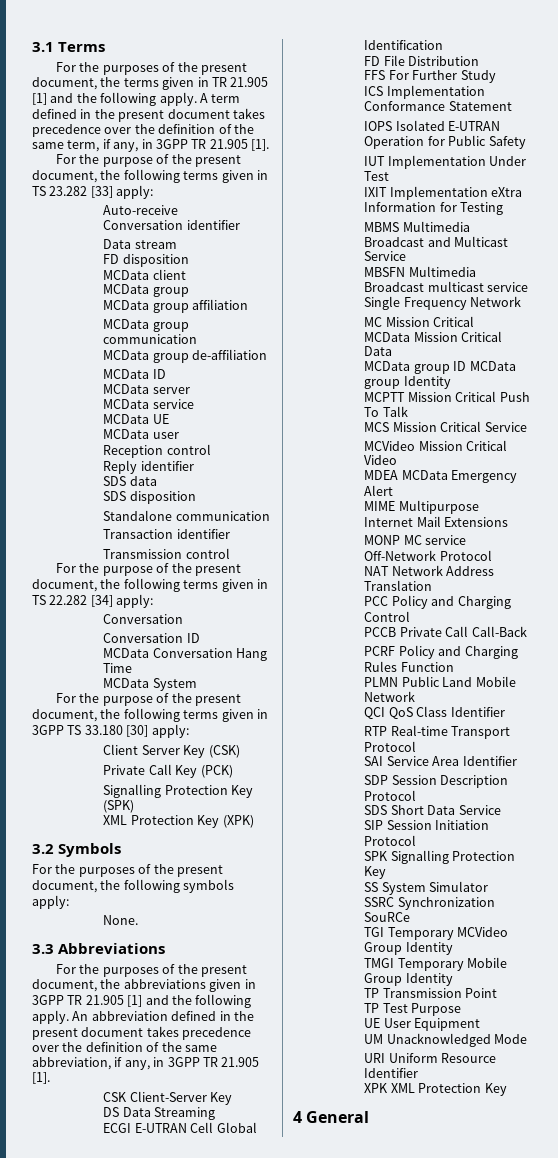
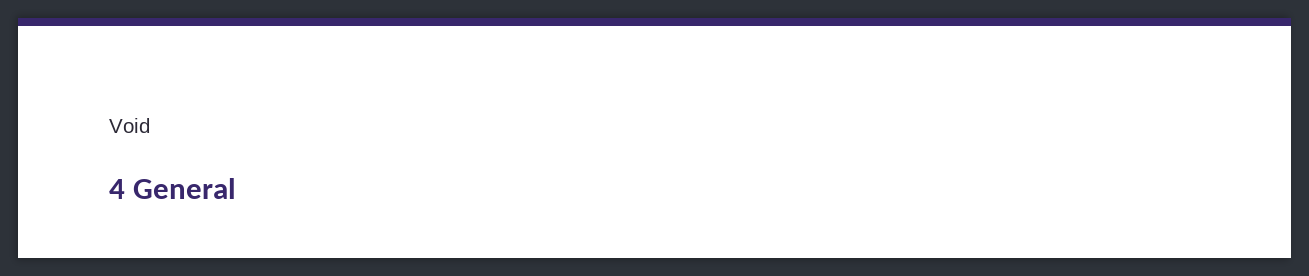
[32,42,106,52] [56,62,247,75] [32,77,269,90] [32,92,241,106] [32,108,265,122] [32,124,254,137] [32,139,269,152] [56,154,241,167] [32,169,268,183] [32,185,154,199] [103,205,179,215] [103,220,240,230] [103,239,177,249] [103,254,189,267] [103,269,186,280] [103,284,189,297] [103,299,249,313] [103,319,189,332] [103,334,198,344] [103,349,268,363] [103,369,166,379] [103,384,190,394] [103,399,194,409] [103,414,169,424] [103,429,179,439] [103,444,211,458] [103,460,194,474] [103,476,157,486] [103,491,196,504] [103,510,270,521] [103,529,230,539] [103,548,230,559] [56,563,241,576] [32,578,268,592] [32,594,154,608] [103,614,184,624] [103,633,200,643] [103,648,268,661] [103,663,133,673] [103,678,197,691] [56,693,241,706] [32,708,268,722] [32,724,189,738] [103,744,240,758] [103,764,233,778] [103,784,254,798] [103,800,135,813] [103,815,254,828] [32,843,122,857] [32,864,223,877] [32,879,235,893] [32,895,69,909] [103,915,139,925] [32,943,166,954] [56,964,247,977] [32,979,256,992] [32,994,252,1008] [32,1010,254,1024] [32,1026,252,1040] [32,1042,217,1052] [32,1057,260,1070] [32,1072,50,1084] [103,1091,233,1105] [103,1107,216,1120] [103,1122,257,1133] [364,40,444,50] [364,55,480,66] [364,70,496,83] [364,85,485,99] [364,101,512,111] [364,120,501,131] [364,135,526,149] [364,155,527,169] [364,171,390,181] [364,186,523,200] [364,202,504,215] [364,221,470,232] [364,236,509,247] [364,251,407,261] [364,266,476,277] [364,281,529,292] [364,296,522,310] [364,316,475,327] [364,331,503,342] [364,346,393,356] [364,361,516,374] [364,376,451,389] [364,391,530,402] [364,406,408,417] [364,421,527,432] [364,440,508,451] [364,455,398,465] [364,470,518,483] [364,485,394,496] [364,500,479,514] [364,516,509,527] [364,535,467,545] [364,550,492,561] [364,565,495,576] [364,580,433,591] [364,595,511,609] [364,611,411,622] [364,626,527,637] [364,645,518,659] [364,661,454,672] [364,676,516,687] [364,691,416,702] [364,706,505,719] [364,725,511,739] [364,741,417,752] [364,756,517,766] [364,775,509,788] [364,790,417,801] [364,805,501,815] [364,820,490,830] [364,835,417,846] [364,850,516,864] [364,866,387,879] [364,881,489,895] [364,897,495,910] [364,912,411,922] [364,927,509,940] [364,942,453,955] [364,957,508,971] [364,973,453,986] [364,988,498,998] [364,1003,462,1016] [364,1018,481,1031] [364,1033,528,1047] [364,1053,497,1063] [364,1068,419,1078] [364,1083,507,1096] 3.1 Terms // For the purposes of the present document, the terms given in TR 21.905 [1] and the following apply. A term defined in the present document takes precedence over the definition of the same term, if any, in 3GPP TR 21.905 [1]. // For the purpose of the present document, the following terms given in TS 23.282 [33] apply: // Auto-receive // Conversation identifier // Data stream // FD disposition // MCData client // MCData group // MCData group affiliation // MCData group communication // MCData group de-affiliation // MCData ID // MCData server // MCData service // MCData UE // MCData user // Reception control // Reply identifier // SDS data // SDS disposition // Standalone communication // Transaction identifier // Transmission control // For the purpose of the present document, the following terms given in TS 22.282 [34] apply: // Conversation // Conversation ID // MCData Conversation Hang Time // MCData System // For the purpose of the present document, the following terms given in 3GPP TS 33.180 [30] apply: // Client Server Key (CSK) // Private Call Key (PCK) // Signalling Protection Key (SPK) // XML Protection Key (XPK) // 3.2 Symbols // For the purposes of the present document, the following symbols apply: // None. // 3.3 Abbreviations // For the purposes of the present document, the abbreviations given in 3GPP TR 21.905 [1] and the following apply. An abbreviation defined in the present document takes precedence over the definition of the same abbreviation, if any, in 3GPP TR 21.905 [1]. // CSK Client-Server Key // DS Data Streaming // ECGI E-UTRAN Cell Global Identification // FD File Distribution // FFS For Further Study // ICS Implementation Conformance Statement // IOPS Isolated E-UTRAN Operation for Public Safety // IUT Implementation Under Test // IXIT Implementation eXtra Information for Testing // MBMS Multimedia Broadcast and Multicast Service // MBSFN Multimedia Broadcast multicast service Single Frequency Network // MC Mission Critical // MCData Mission Critical Data // MCData group ID MCData group Identity // MCPTT Mission Critical Push To Talk // MCS Mission Critical Service // MCVideo Mission Critical Video // MDEA MCData Emergency Alert // MIME Multipurpose Internet Mail Extensions // MONP MC service Off-Network Protocol // NAT Network Address Translation // PCC Policy and Charging Control // PCCB Private Call Call-Back // PCRF Policy and Charging Rules Function // PLMN Public Land Mobile Network // QCI QoS Class Identifier // RTP Real-time Transport Protocol // SAI Service Area Identifier // SDP Session Description Protocol // SDS Short Data Service // SIP Session Initiation Protocol // SPK Signalling Protection Key // SS System Simulator // SSRC Synchronization SouRCe // TGI Temporary MCVideo Group Identity // TMGI Temporary Mobile Group Identity // TP Transmission Point // TP Test Purpose // UE User Equipment // UM Unacknowledged Mode // URI Uniform Resource Identifier // XPK XML Protection Key -> [109,118,150,133] Void

